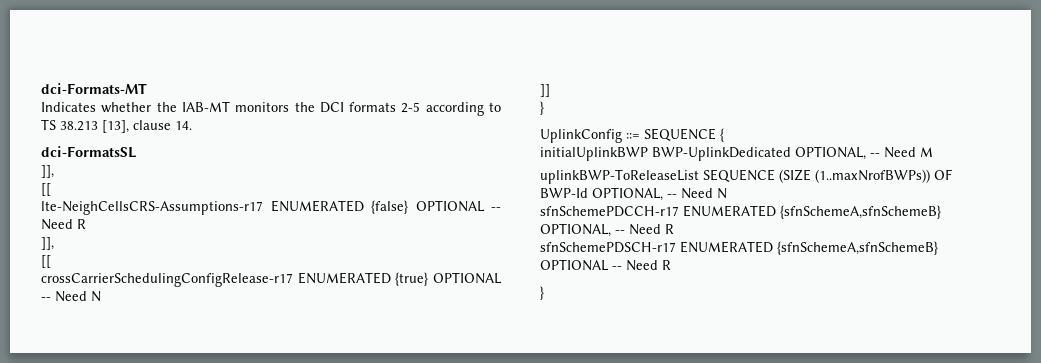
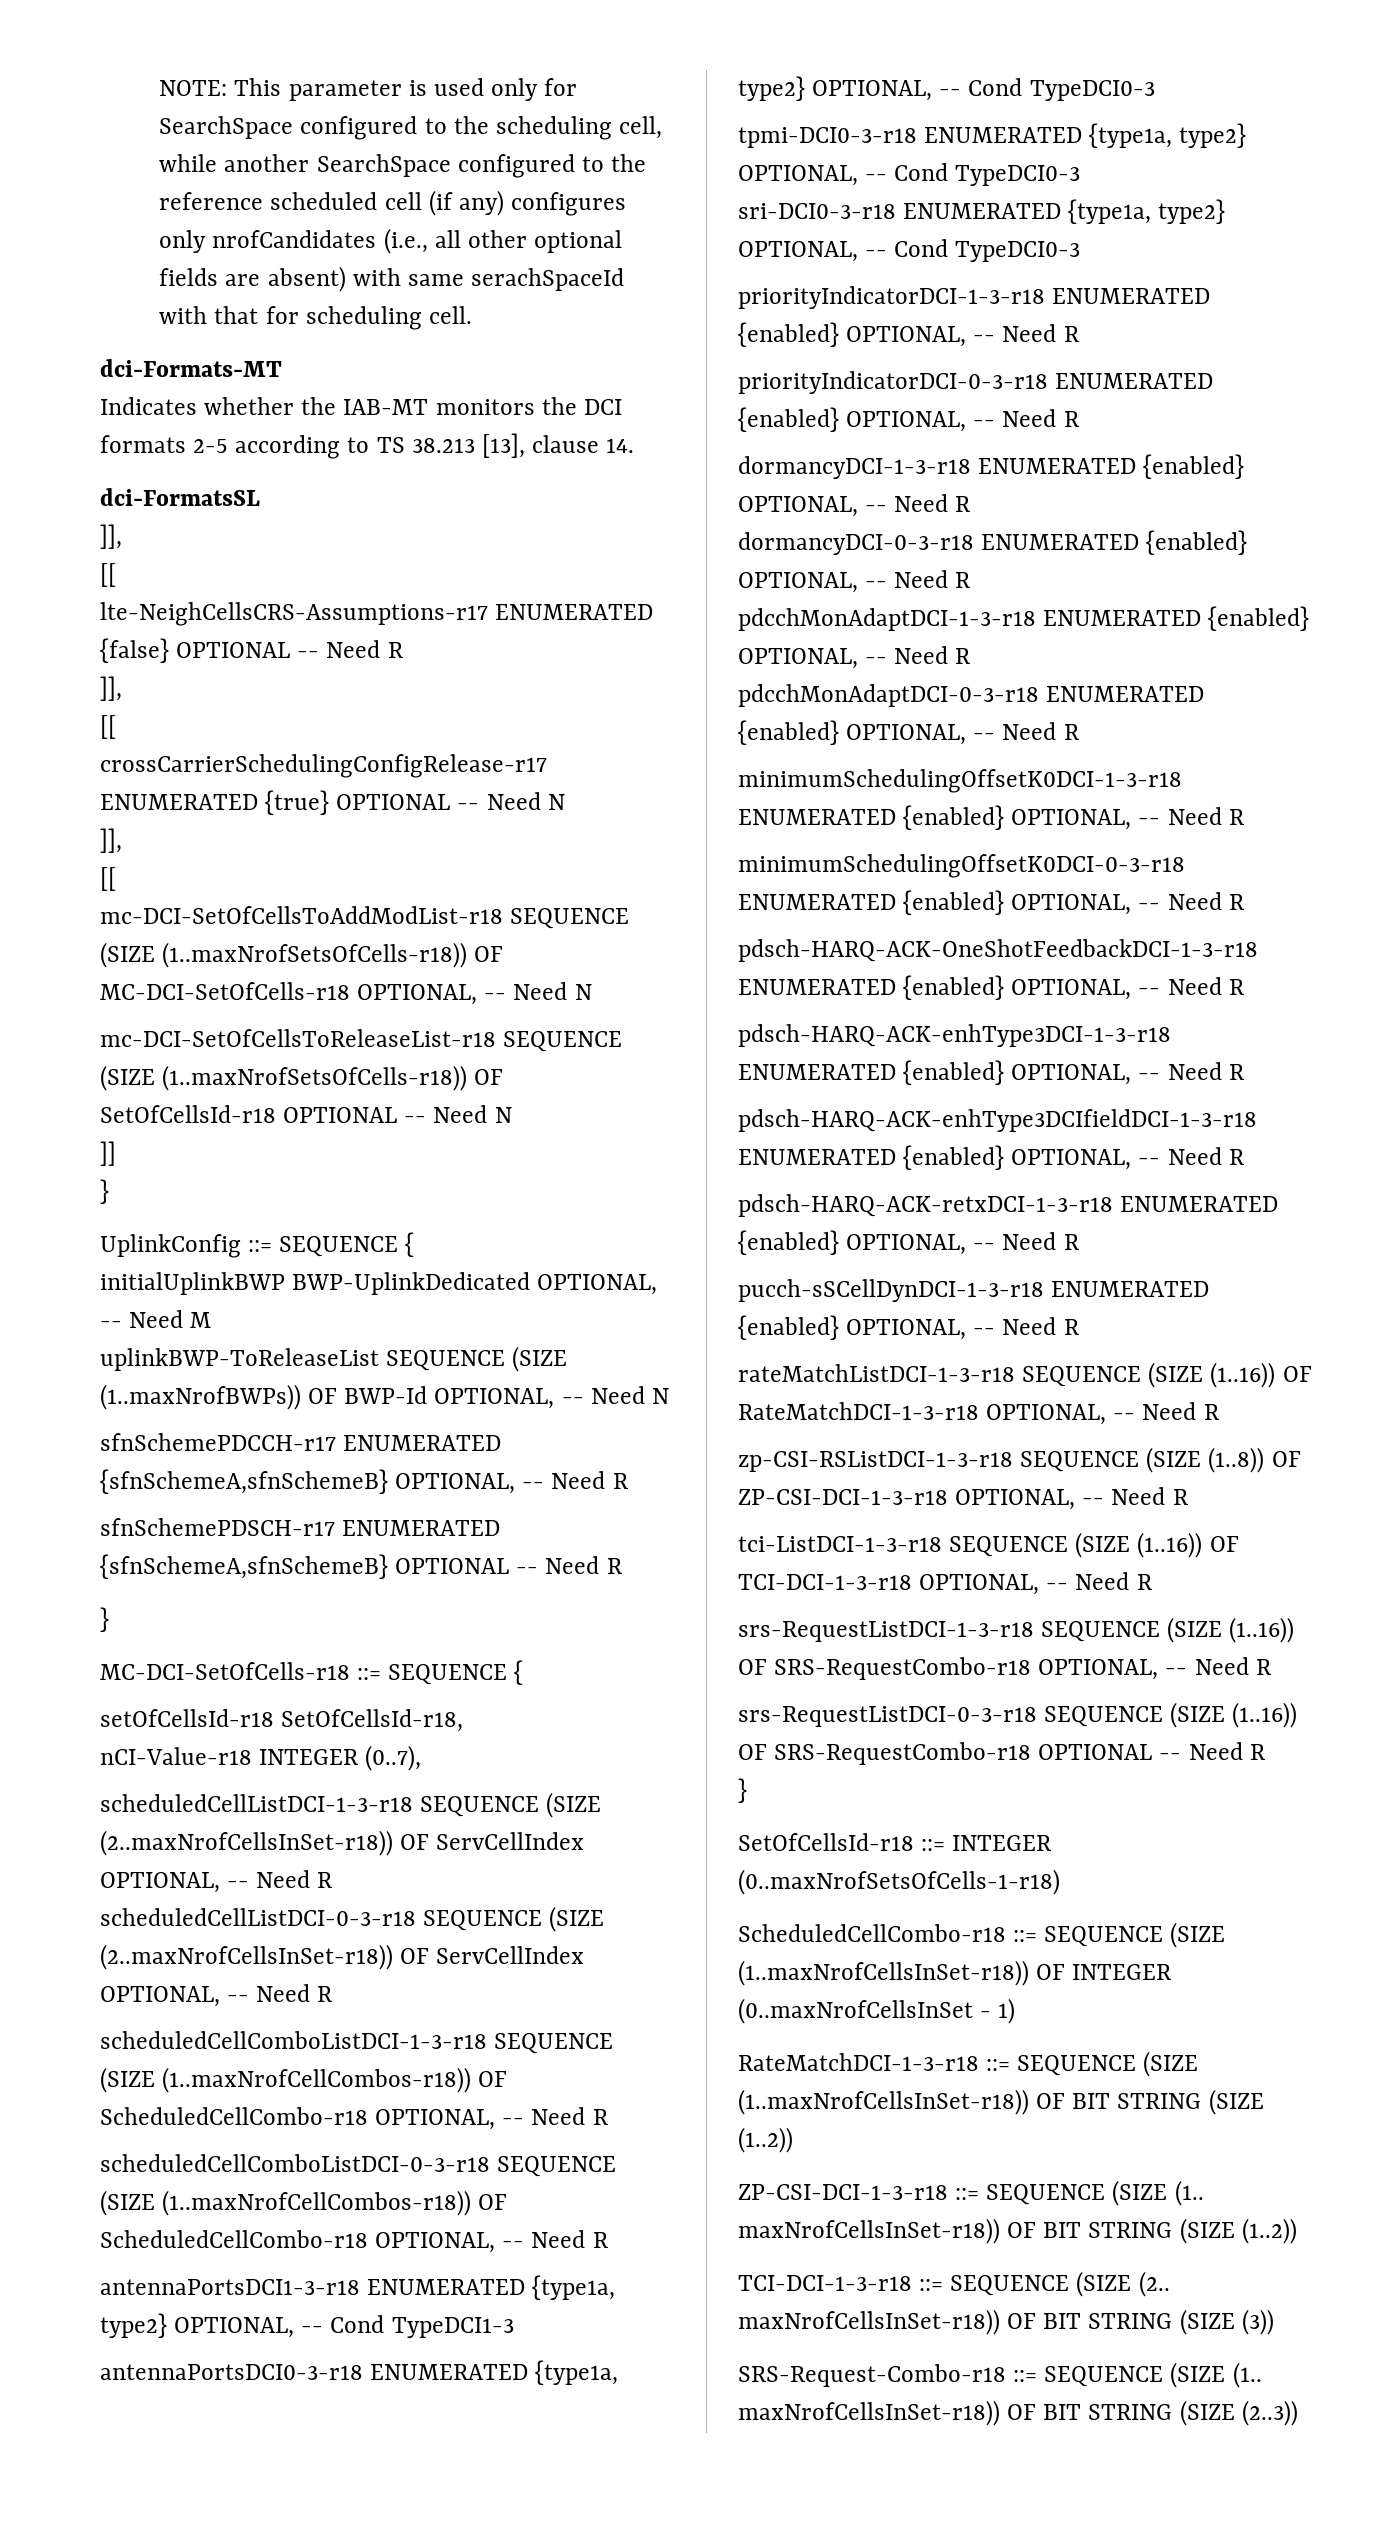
(41, 88) none -> [159,78,578,101] [159,116,663,140] [159,154,647,178] [159,190,627,216] [159,228,623,254] [159,266,625,292] [159,306,472,330] NOTE: This parameter is used only for SearchSpace configured to the scheduling cell, while another SearchSpace configured to the reference scheduled cell (if any) configures only nrofCandidates (i.e., all other optional fields are absent) with same serachSpaceId with that for scheduling cell. //
(101, 296) none -> [100,828,122,853] [100,867,116,891] [100,906,630,929] [100,942,504,968] [100,982,592,1005] [100,1029,623,1052] [100,1065,504,1091] [100,1105,512,1123] // ]], // [[ // mc-DCI-SetOfCellsToAddModList-r18 SEQUENCE (SIZE (1..maxNrofSetsOfCells-r18)) OF MC-DCI-SetOfCells-r18 OPTIONAL, -- Need N // mc-DCI-SetOfCellsToReleaseList-r18 SEQUENCE (SIZE (1..maxNrofSetsOfCells-r18)) OF SetOfCellsId-r18 OPTIONAL -- Need N
(544, 293) none -> [100,1660,524,1685] [100,1709,464,1732] [100,1745,422,1771] [100,1792,602,1818] [100,1830,585,1856] [100,1870,333,1893] [100,1906,605,1932] [100,1944,585,1970] [100,1984,333,2007] [100,2031,614,2054] [100,2067,508,2093] [100,2107,608,2130] [100,2154,617,2177] [100,2190,508,2216] [100,2230,608,2253] [100,2275,616,2300] [100,2313,514,2338] [100,2360,619,2385] [738,76,1155,101] [738,123,1247,148] [738,163,1081,186] [738,199,1226,224] [738,239,1081,262] [738,286,1211,309] [738,322,1079,347] [738,371,1214,394] [738,407,1079,432] [738,454,1245,479] [738,494,971,517] [738,530,1248,555] [738,570,971,593] [738,606,1310,631] [738,646,971,669] [738,684,1205,707] [738,720,1079,745] [738,769,1182,793] [738,805,1244,830] [738,854,1185,878] [738,890,1244,915] [738,939,1258,962] [738,975,1244,1000] [738,1024,1171,1047] [738,1060,1244,1085] [738,1109,1257,1132] [738,1145,1244,1170] [738,1194,1279,1217] [738,1230,1079,1255] [738,1279,1210,1302] [738,1315,1079,1340] [738,1362,1312,1388] [738,1402,1219,1425] [738,1447,1301,1473] [738,1487,1188,1510] [738,1532,1239,1558] [738,1572,1152,1595] [738,1617,1295,1643] [738,1657,1271,1680] [738,1702,1298,1728] [738,1742,1265,1765] [738,1778,747,1803] [738,1833,1052,1851] [738,1869,1060,1895] [738,1922,1226,1948] [738,1960,1172,1986] [738,1998,1016,2024] [738,2051,1199,2077] [738,2089,1264,2115] [738,2127,793,2153] [738,2180,1204,2206] [738,2218,1297,2244] [738,2271,1170,2297] [738,2309,1274,2335] [738,2362,1262,2388] [738,2400,1298,2426] // MC-DCI-SetOfCells-r18 ::= SEQUENCE { // setOfCellsId-r18 SetOfCellsId-r18, // nCI-Value-r18 INTEGER (0..7), // scheduledCellListDCI-1-3-r18 SEQUENCE (SIZE (2..maxNrofCellsInSet-r18)) OF ServCellIndex OPTIONAL, -- Need R // scheduledCellListDCI-0-3-r18 SEQUENCE (SIZE (2..maxNrofCellsInSet-r18)) OF ServCellIndex OPTIONAL, -- Need R // scheduledCellComboListDCI-1-3-r18 SEQUENCE (SIZE (1..maxNrofCellCombos-r18)) OF ScheduledCellCombo-r18 OPTIONAL, -- Need R // scheduledCellComboListDCI-0-3-r18 SEQUENCE (SIZE (1..maxNrofCellCombos-r18)) OF ScheduledCellCombo-r18 OPTIONAL, -- Need R // antennaPortsDCI1-3-r18 ENUMERATED {type1a, type2} OPTIONAL, -- Cond TypeDCI1-3 // antennaPortsDCI0-3-r18 ENUMERATED {type1a, type2} OPTIONAL, -- Cond TypeDCI0-3 // tpmi-DCI0-3-r18 ENUMERATED {type1a, type2} OPTIONAL, -- Cond TypeDCI0-3 // sri-DCI0-3-r18 ENUMERATED {type1a, type2} OPTIONAL, -- Cond TypeDCI0-3 // priorityIndicatorDCI-1-3-r18 ENUMERATED {enabled} OPTIONAL, -- Need R // priorityIndicatorDCI-0-3-r18 ENUMERATED {enabled} OPTIONAL, -- Need R // dormancyDCI-1-3-r18 ENUMERATED {enabled} OPTIONAL, -- Need R // dormancyDCI-0-3-r18 ENUMERATED {enabled} OPTIONAL, -- Need R // pdcchMonAdaptDCI-1-3-r18 ENUMERATED {enabled} OPTIONAL, -- Need R // pdcchMonAdaptDCI-0-3-r18 ENUMERATED {enabled} OPTIONAL, -- Need R // minimumSchedulingOffsetK0DCI-1-3-r18 ENUMERATED {enabled} OPTIONAL, -- Need R // minimumSchedulingOffsetK0DCI-0-3-r18 ENUMERATED {enabled} OPTIONAL, -- Need R // pdsch-HARQ-ACK-OneShotFeedbackDCI-1-3-r18 ENUMERATED {enabled} OPTIONAL, -- Need R // pdsch-HARQ-ACK-enhType3DCI-1-3-r18 ENUMERATED {enabled} OPTIONAL, -- Need R // pdsch-HARQ-ACK-enhType3DCIfieldDCI-1-3-r18 ENUMERATED {enabled} OPTIONAL, -- Need R // pdsch-HARQ-ACK-retxDCI-1-3-r18 ENUMERATED {enabled} OPTIONAL, -- Need R // pucch-sSCellDynDCI-1-3-r18 ENUMERATED {enabled} OPTIONAL, -- Need R // rateMatchListDCI-1-3-r18 SEQUENCE (SIZE (1..16)) OF RateMatchDCI-1-3-r18 OPTIONAL, -- Need R // zp-CSI-RSListDCI-1-3-r18 SEQUENCE (SIZE (1..8)) OF ZP-CSI-DCI-1-3-r18 OPTIONAL, -- Need R // tci-ListDCI-1-3-r18 SEQUENCE (SIZE (1..16)) OF TCI-DCI-1-3-r18 OPTIONAL, -- Need R // srs-RequestListDCI-1-3-r18 SEQUENCE (SIZE (1..16)) OF SRS-RequestCombo-r18 OPTIONAL, -- Need R // srs-RequestListDCI-0-3-r18 SEQUENCE (SIZE (1..16)) OF SRS-RequestCombo-r18 OPTIONAL -- Need R // } // SetOfCellsId-r18 ::= INTEGER (0..maxNrofSetsOfCells-1-r18) // ScheduledCellCombo-r18 ::= SEQUENCE (SIZE (1..maxNrofCellsInSet-r18)) OF INTEGER (0..maxNrofCellsInSet - 1) // RateMatchDCI-1-3-r18 ::= SEQUENCE (SIZE (1..maxNrofCellsInSet-r18)) OF BIT STRING (SIZE (1..2)) // ZP-CSI-DCI-1-3-r18 ::= SEQUENCE (SIZE (1.. maxNrofCellsInSet-r18)) OF BIT STRING (SIZE (1..2)) // TCI-DCI-1-3-r18 ::= SEQUENCE (SIZE (2.. maxNrofCellsInSet-r18)) OF BIT STRING (SIZE (3)) // SRS-Request-Combo-r18 ::= SEQUENCE (SIZE (1.. maxNrofCellsInSet-r18)) OF BIT STRING (SIZE (2..3))

